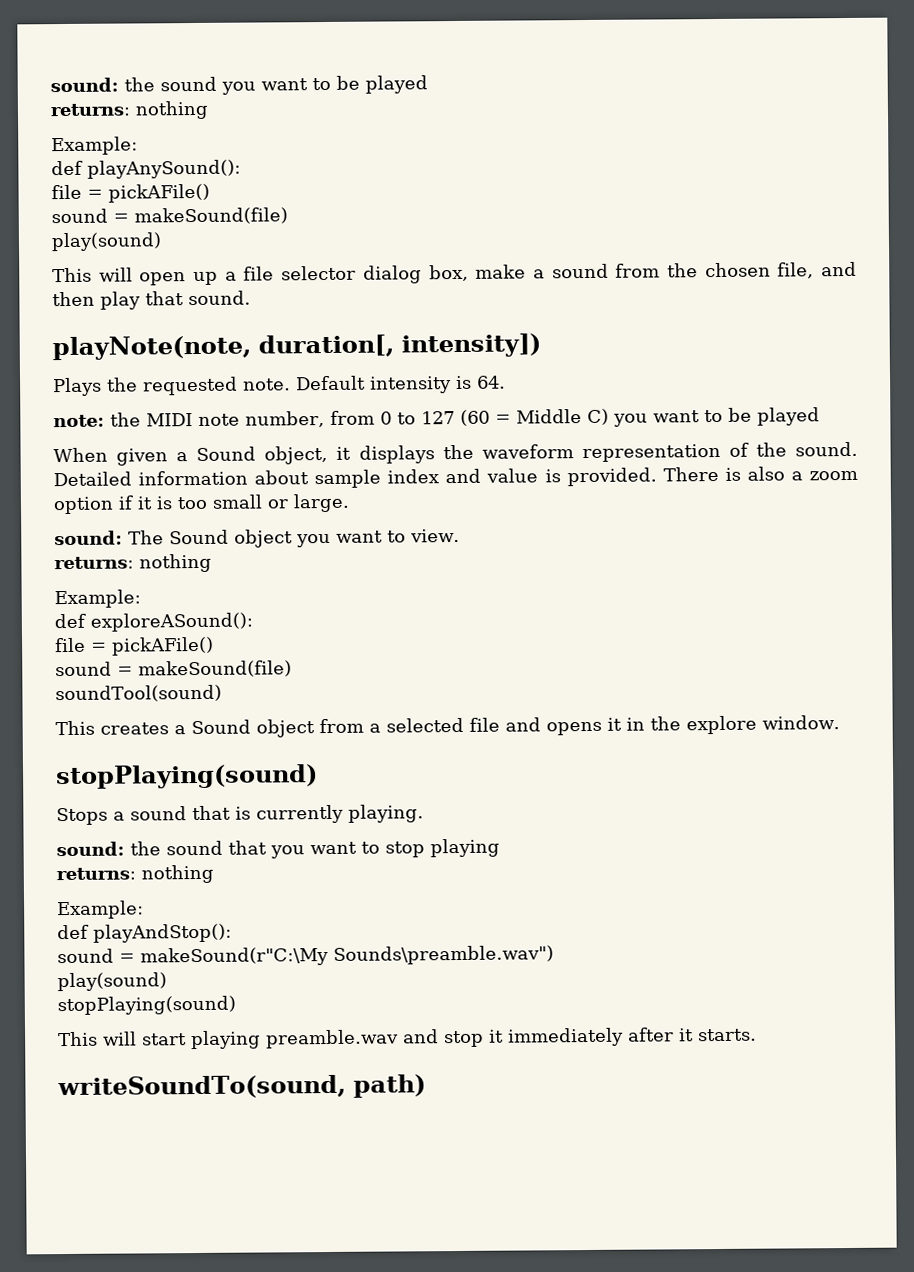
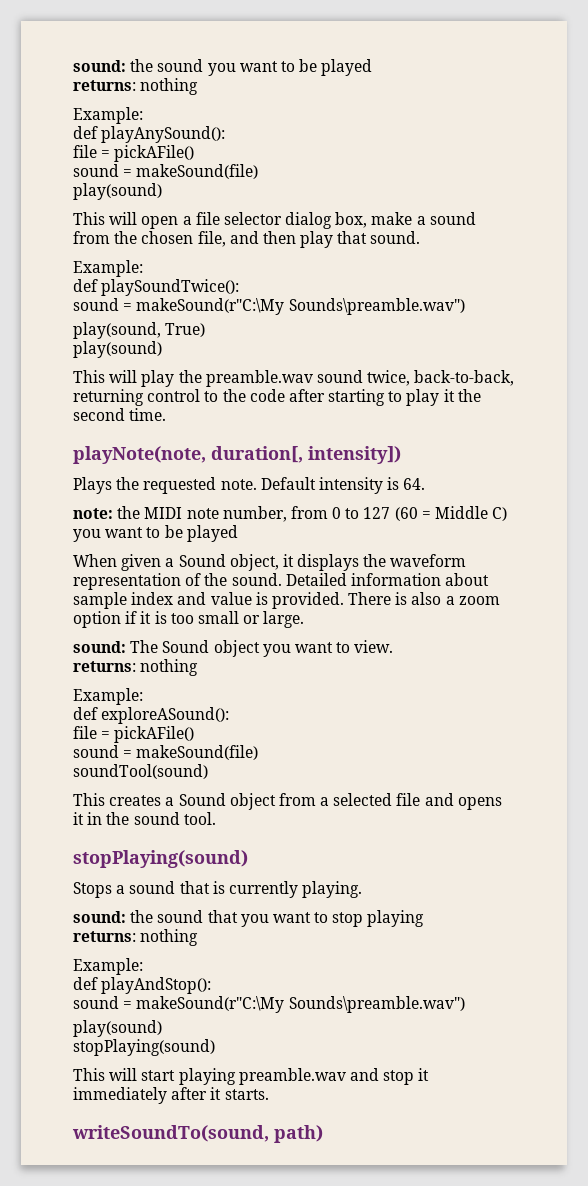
[193,271,219,286] up -> (179, 222) none
(251, 298) none -> [73,260,143,277] [73,279,240,296] [73,298,465,315] [73,322,206,339] [73,341,162,358] [73,370,515,387] [73,389,481,406] [73,408,167,421] // Example: // def playSoundTwice(): // sound = makeSound(r"C:\My Sounds\preamble.wav") // play(sound, True) // play(sound) // This will play the preamble.wav sound twice, back-to-back, returning control to the code after starting to play it the second time.
[686,715,840,735] explore window. -> [133,812,216,825] sound tool.

